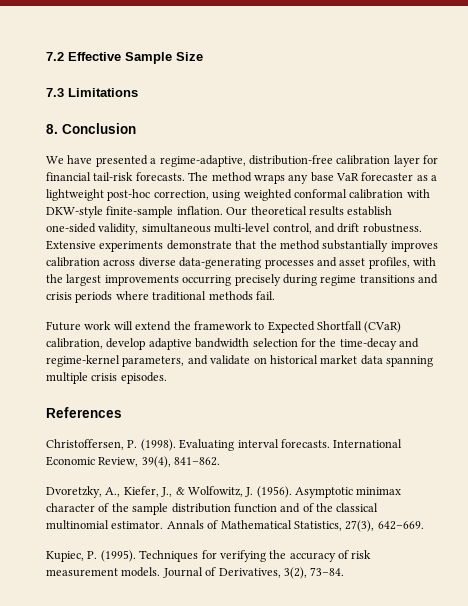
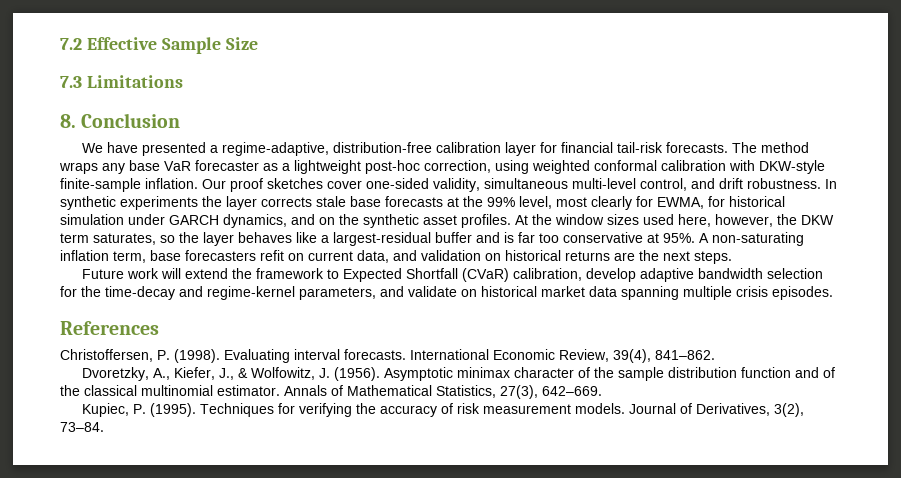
[250,206,393,216] theoretical results establish -> [230,178,362,192] proof sketches cover
[46,240,438,252] [46,257,436,269] [46,274,438,286] [46,291,275,303] Extensive experiments demonstrate that the method substantially improves calibration across diverse data-generating processes and asset profiles, with the largest improvements occurring precisely during regime transitions and crisis periods where traditional methods fail. -> [825,179,837,189] [60,196,785,210] [60,214,834,228] [60,232,804,246] [60,250,732,264] In synthetic experiments the layer corrects stale base forecasts at the 99% level, most clearly for EWMA, for historical simulation under GARCH dynamics, and on the synthetic asset profiles. At the window sizes used here, however, the DKW term saturates, so the layer behaves like a largest-residual buffer and is far too conservative at 95%. A non-saturating inflation term, base forecasters refit on current data, and validation on historical returns are the next steps.

